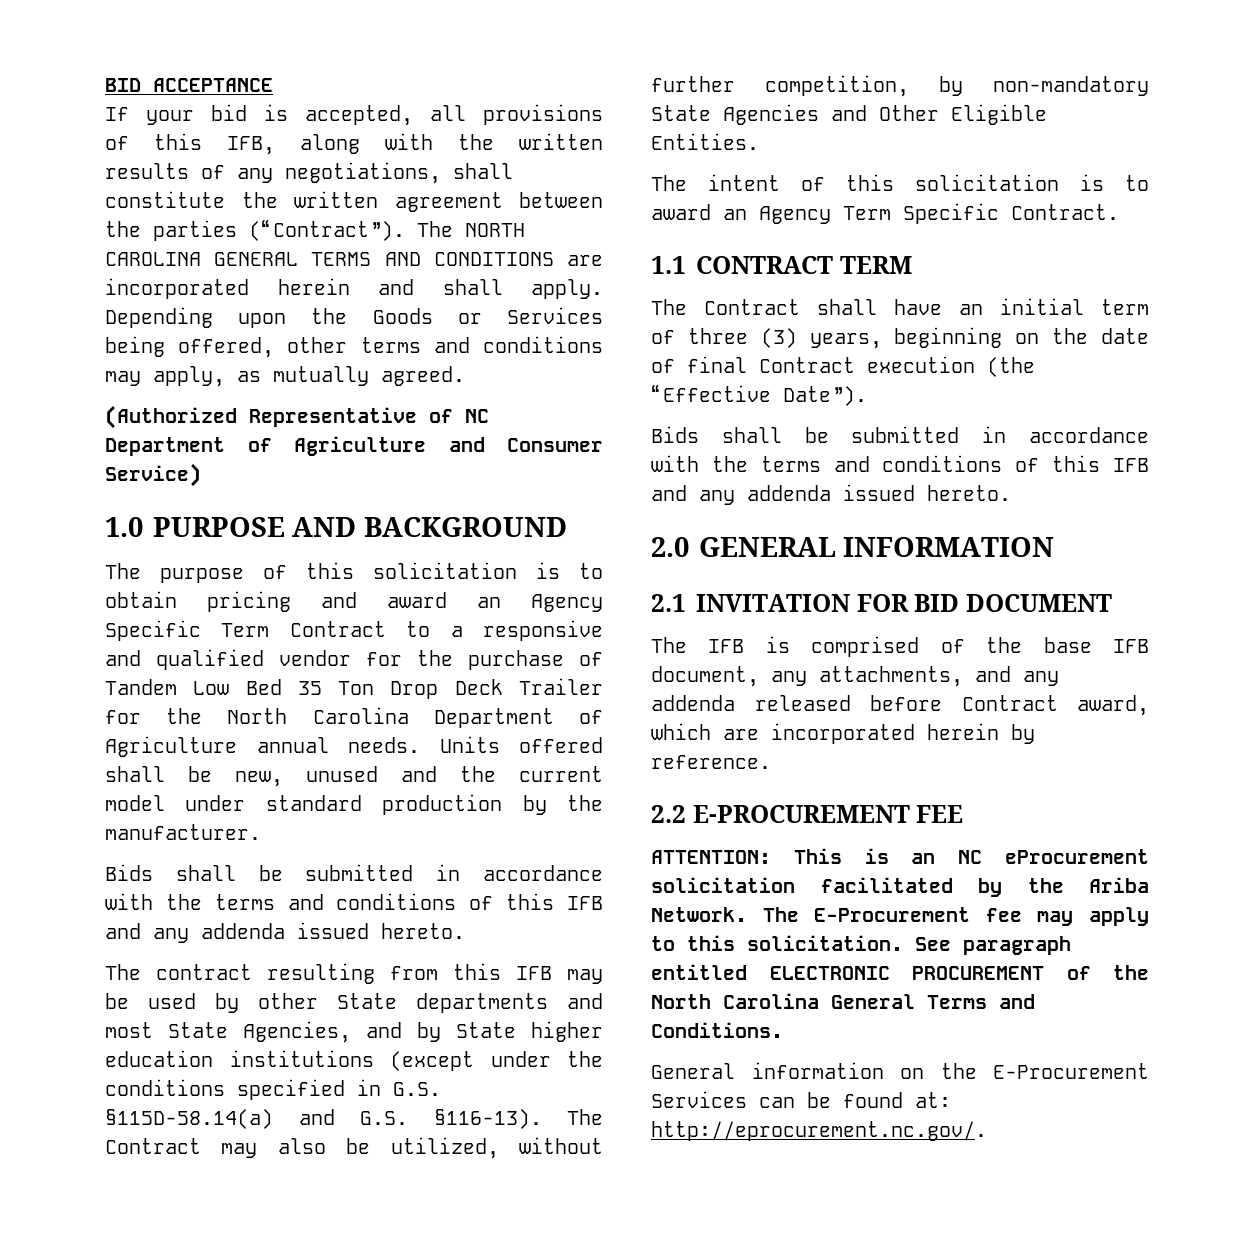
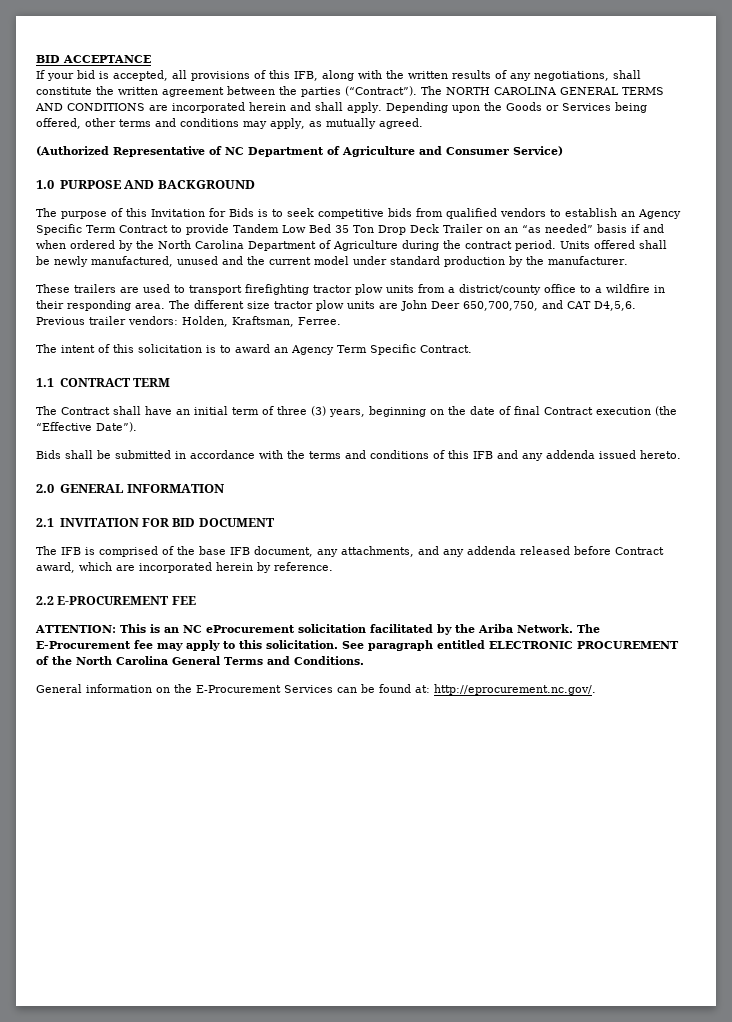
[373,562,603,579] [105,591,447,612] solicitation is to obtain pricing and award -> [151,208,617,219] Invitation for Bids is to seek competitive bids from qualified vendors to establish
[450,620,603,641] [105,649,603,670] a responsive and qualified vendor for the purchase of -> [186,224,229,235] provide
[105,710,141,724] for -> [486,224,664,233] [36,240,133,251] on an “as needed” basis if and when ordered by
[256,737,420,753] annual needs. -> [402,240,556,251] during the contract period.
[235,771,283,787] new, -> [54,256,173,267] newly manufactured,
[105,864,603,881] [105,893,603,910] [105,922,465,943] [105,963,603,984] [105,993,603,1013] [105,1021,603,1043] [105,1050,603,1071] [105,1079,441,1100] [105,1109,603,1129] [105,1137,603,1159] [651,75,1149,97] [651,104,1047,125] [651,133,759,150] Bids shall be submitted in accordance with the terms and conditions of this IFB and any addenda issued hereto. // The contract resulting from this IFB may be used by other State departments and most State Agencies, and by State higher education institutions (except under the conditions specified in G.S. §115D-58.14(a) and G.S. §116-13). The Contract may also be utilized, without further competition, by non-mandatory State Agencies and Other Eligible Entities. -> [36,284,665,295] [36,300,636,311] [36,316,341,327] These trailers are used to transport firefighting tractor plow units from a district/county office to a wildfire in their responding area. The different size tractor plow units are John Deer 650,700,750, and CAT D4,5,6. Previous trailer vendors: Holden, Kraftsman, Ferree.

